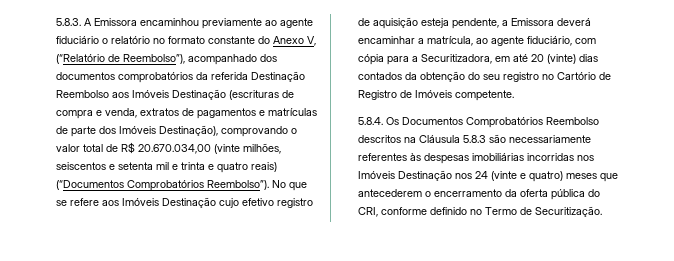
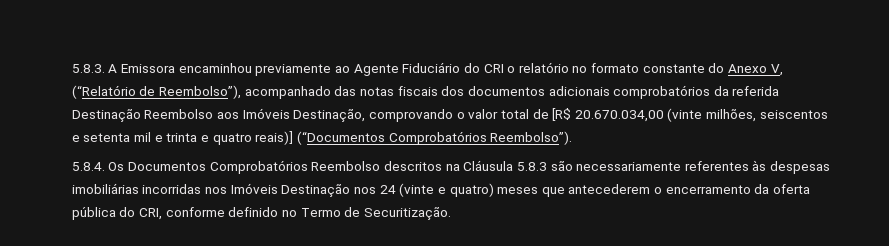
[279,18,313,28] [55,36,99,44] agente fiduciário -> [353,62,504,76] Agente Fiduciário do CRI
(257, 59) none -> [334,86,438,96] das notas fiscais
(115, 76) none -> [548,86,610,96] adicionais
[171,89,294,100] [55,108,317,119] [55,125,218,137] Destinação (escrituras de compra e venda, extratos de pagamentos e matrículas de parte dos Imóveis Destinação), -> [293,109,366,122] Destinação,
[120,142,135,154] R$ -> [552,108,572,121] [R$
[250,162,277,172] reais) -> [255,131,294,145] reais)]
[271,180,307,191] [55,197,313,208] [357,17,591,29] [357,36,596,46] [357,54,598,65] [357,71,611,82] [357,90,514,101] No que se refere aos Imóveis Destinação cujo efetivo registro de aquisição esteja pendente, a Emissora deverá encaminhar a matrícula, ao agente fiduciário, com cópia para a Securitizadora, em até 20 (vinte) dias contados da obtenção do seu registro no Cartório de Registro de Imóveis competente. -> (573, 138) none

